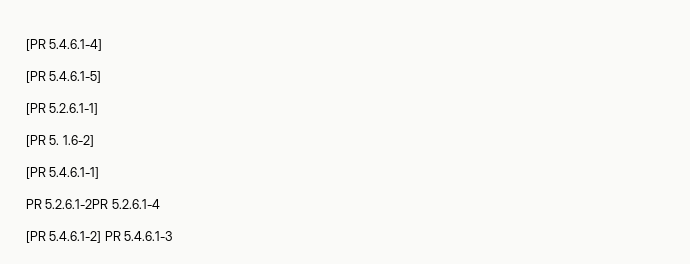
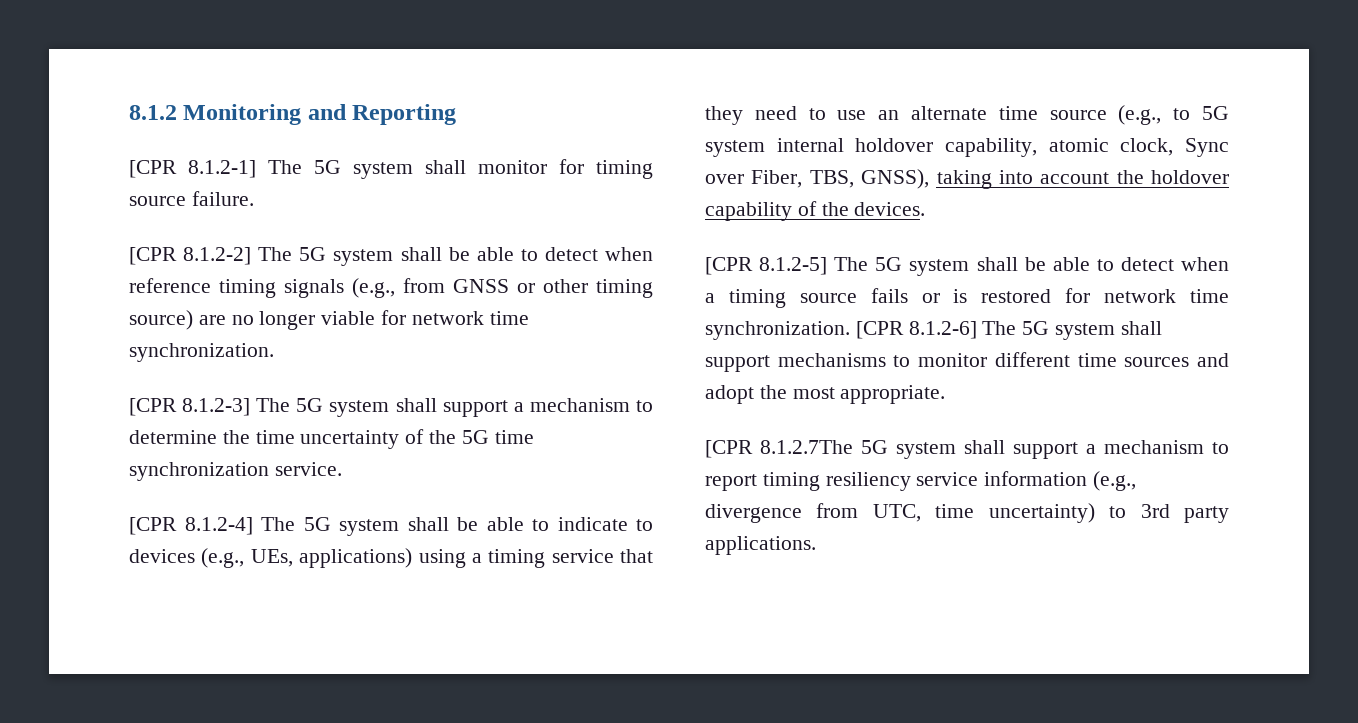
[26,39,103,51] [26,71,102,83] [26,103,99,115] [26,135,94,147] [26,167,100,179] [26,199,160,209] [26,231,173,243] [PR 5.4.6.1-4] // [PR 5.4.6.1-5] // [PR 5.2.6.1-1] // [PR 5. 1.6-2] // [PR 5.4.6.1-1] // PR 5.2.6.1-2PR 5.2.6.1-4 // [PR 5.4.6.1-2] PR 5.4.6.1-3 -> [129,104,457,125] [129,159,653,179] [129,191,254,206] [129,247,654,266] [129,278,653,298] [129,310,529,330] [129,343,274,362] [129,398,653,417] [129,429,534,449] [129,462,342,481] [129,517,653,536] [129,548,653,568] [705,105,1229,125] [705,138,1229,157] [705,169,1229,189] [705,201,926,221] [705,257,1229,276] [705,288,1229,308] [705,321,1162,340] [705,352,1229,372] [705,385,946,404] [705,440,1229,459] [705,471,1137,491] [705,503,1229,523] [705,536,816,555] 8.1.2 Monitoring and Reporting // [CPR 8.1.2-1] The 5G system shall monitor for timing source failure. // [CPR 8.1.2-2] The 5G system shall be able to detect when reference timing signals (e.g., from GNSS or other timing source) are no longer viable for network time synchronization. // [CPR 8.1.2-3] The 5G system shall support a mechanism to determine the time uncertainty of the 5G time synchronization service. // [CPR 8.1.2-4] The 5G system shall be able to indicate to devices (e.g., UEs, applications) using a timing service that they need to use an alternate time source (e.g., to 5G system internal holdover capability, atomic clock, Sync over Fiber, TBS, GNSS), taking into account the holdover capability of the devices. // [CPR 8.1.2-5] The 5G system shall be able to detect when a timing source fails or is restored for network time synchronization. [CPR 8.1.2-6] The 5G system shall support mechanisms to monitor different time sources and adopt the most appropriate. // [CPR 8.1.2.7The 5G system shall support a mechanism to report timing resiliency service information (e.g., divergence from UTC, time uncertainty) to 3rd party applications.

